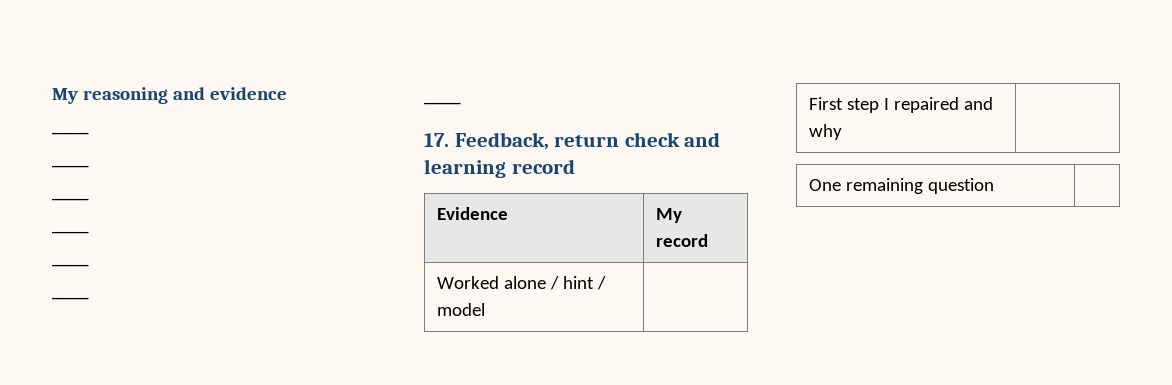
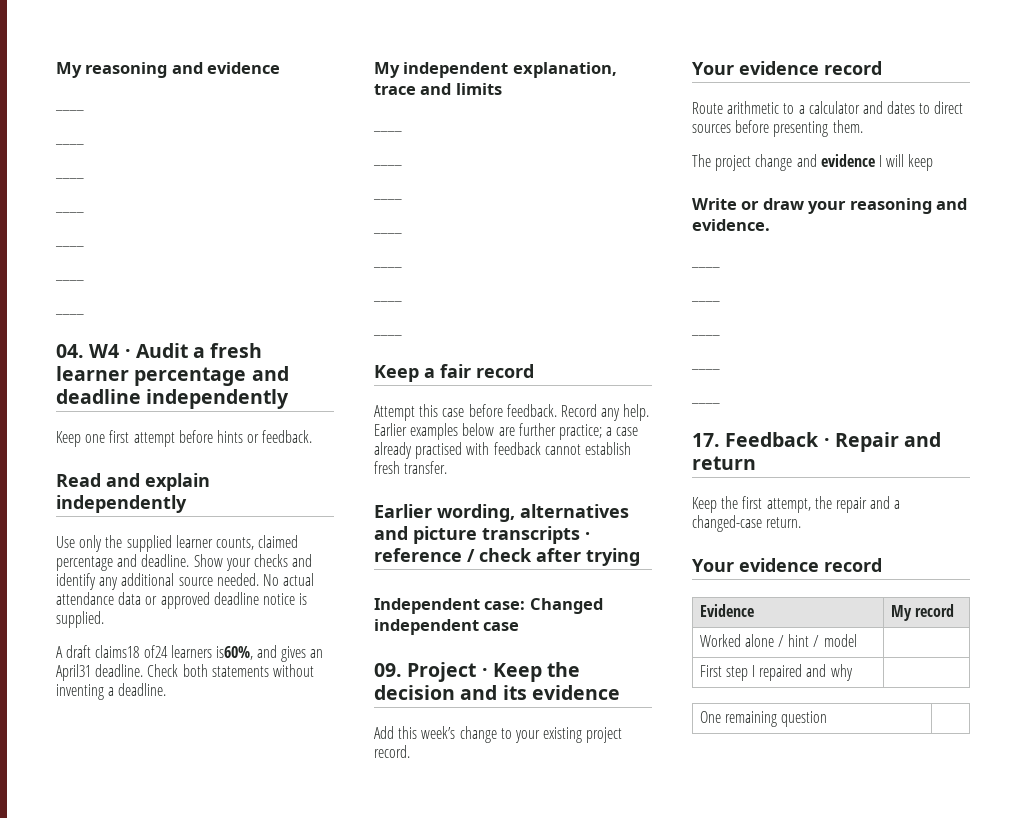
[424,132,721,150] [424,159,506,178] 17. Feedback, return check and learning -> [56,343,263,358] [56,366,289,386] [56,389,290,409] [56,430,313,447] [56,473,210,491] [56,495,187,513] [56,535,299,552] [56,554,313,571] [56,573,315,590] [56,592,308,609] [56,611,104,628] [56,645,324,662] [56,664,314,681] [56,683,167,700] [374,62,617,78] [374,83,502,95] [373,130,402,132] [373,164,402,166] [373,198,402,200] [373,232,402,234] [373,266,402,268] [373,300,402,302] [373,334,402,336] [374,364,534,382] [374,404,650,421] [374,423,639,440] [374,442,631,459] [374,461,448,474] [374,504,629,522] [374,526,590,544] [374,548,640,566] [374,598,603,614] [374,619,520,635] [374,662,581,682] [374,685,620,700] [374,726,623,743] [374,745,410,758] [692,61,882,75] [692,101,964,114] [692,120,863,137] [692,154,934,171] [692,198,968,214] [692,219,770,231] [691,266,720,268] [691,300,720,302] [691,334,720,336] [691,368,720,370] [691,402,720,404] [692,432,942,452] [692,456,756,470] [692,496,901,513] [692,515,802,532] [692,558,819,572] 04. W4 · Audit a fresh learner percentage and deadline independently // Keep one first attempt before hints or feedback. // Read and explain independently // Use only the supplied learner counts, claimed percentage and deadline. Show your checks and identify any additional source needed. No actual attendance data or approved deadline notice is supplied. // A draft claims18 of24 learners is60%, and gives an April31 deadline. Check both statements without inventing a deadline. // My independent explanation, trace and limits // ____ // ____ // ____ // ____ // ____ // ____ // ____ // Keep a fair record // Attempt this case before feedback. Record any help. Earlier examples below are further practice; a case already practised with feedback cannot establish fresh transfer. // Earlier wording, alternatives and picture transcripts · reference / check after trying // Independent case: Changed independent case // 09. Project · Keep the decision and its evidence // Add this week’s change to your existing project record. // Your evidence record // Route arithmetic to a calculator and dates to direct sources before presenting them. // The project change and evidence I will keep // Write or draw your reasoning and evidence. // ____ // ____ // ____ // ____ // ____ // 17. Feedback · Repair and return // Keep the first attempt, the repair and a changed-case return. // Your evidence

